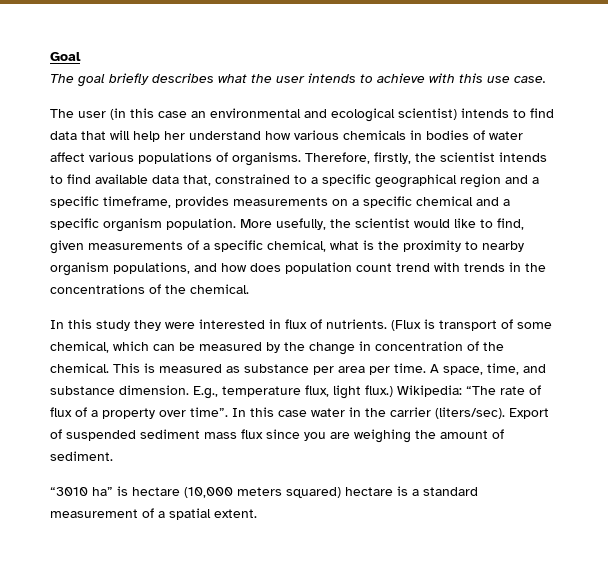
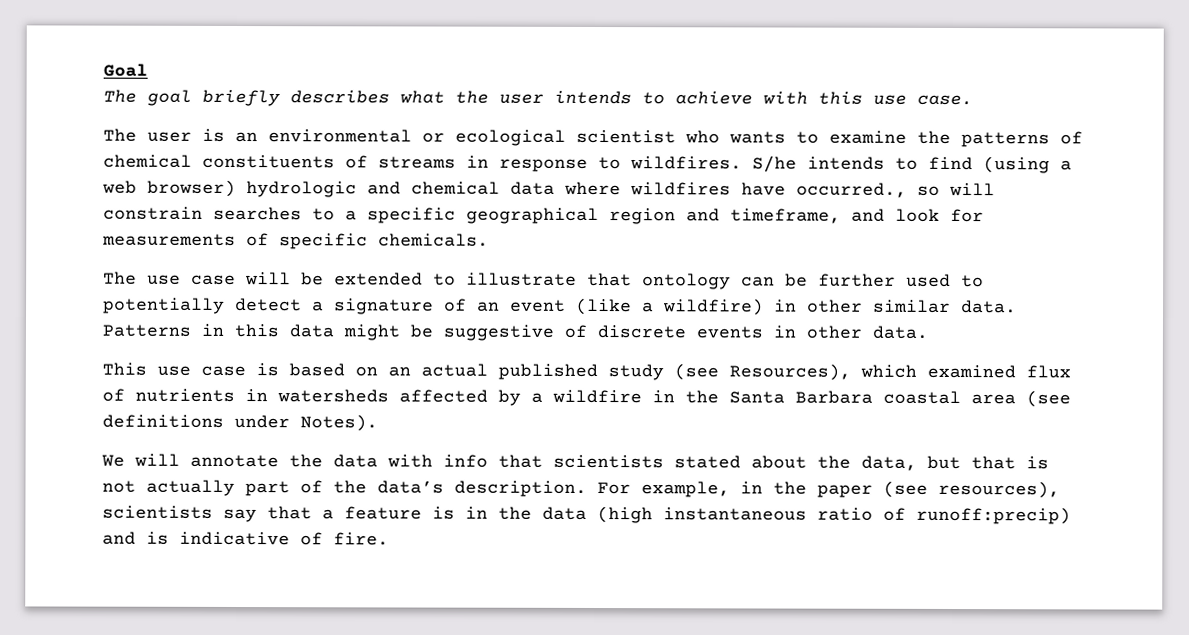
[110,108,554,122] [50,130,523,142] [50,152,547,166] [50,174,290,186] (in this case an environmental and ecological scientist) intends to find data that will help her understand how various chemicals in bodies of water affect various populations of organisms. Therefore, firstly, the scientist intends to find available data that, constrained -> [202,128,1083,148] [103,154,1072,174] [102,179,995,198] [103,206,302,221] is an environmental or ecological scientist who wants to examine the patterns of chemical constituents of streams in response to wildfires. S/he intends to find (using a web browser) hydrologic and chemical data where wildfires have occurred., so will constrain searches
[532,177,539,184] [50,196,510,208] [50,218,524,232] [50,240,524,254] [50,262,546,276] [50,284,249,294] [50,319,552,331] [50,341,504,355] [50,363,546,375] [50,385,541,399] [50,407,549,419] [50,429,504,443] [50,451,113,461] [50,486,478,498] [50,508,257,520] a specific timeframe, provides measurements on a specific chemical and a specific organism population. More usefully, the scientist would like to find, given measurements of a specific chemical, what is the proximity to nearby organism populations, and how does population count trend with trends in the concentrations of the chemical. // In this study they were interested in flux of nutrients. (Flux is transport of some chemical, which can be measured by the change in concentration of the chemical. This is measured as substance per area per time. A space, time, and substance dimension. E.g., temperature flux, light flux.) Wikipedia: “The rate of flux of a property over time”. In this case water in the carrier (liters/sec). Export of suspended sediment mass flux since you are weighing the amount of sediment. // “3010 ha” is hectare (10,000 meters squared) hectare is a standard measurement of a spatial extent. -> [730,208,984,224] [102,233,489,250] [103,271,984,290] [103,297,1017,316] [102,323,928,341] [102,362,1071,381] [102,388,1071,408] [102,414,378,432] [101,453,1049,471] [102,479,1060,499] [102,505,1071,525] [102,531,389,546] timeframe, and look for measurements of specific chemicals. // The use case will be extended to illustrate that ontology can be further used to potentially detect a signature of an event (like a wildfire) in other similar data. Patterns in this data might be suggestive of discrete events in other data. // This use case is based on an actual published study (see Resources), which examined flux of nutrients in watersheds affected by a wildfire in the Santa Barbara coastal area (see definitions under Notes). // We will annotate the data with info that scientists stated about the data, but that is not actually part of the data’s description. For example, in the paper (see resources), scientists say that a feature is in the data (high instantaneous ratio of runoff:precip) and is indicative of fire.

